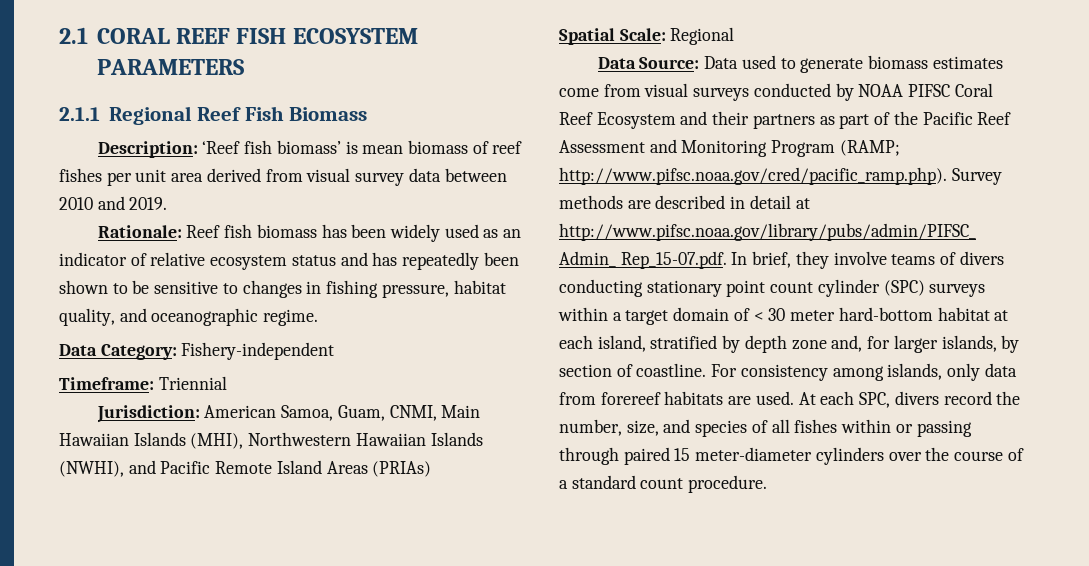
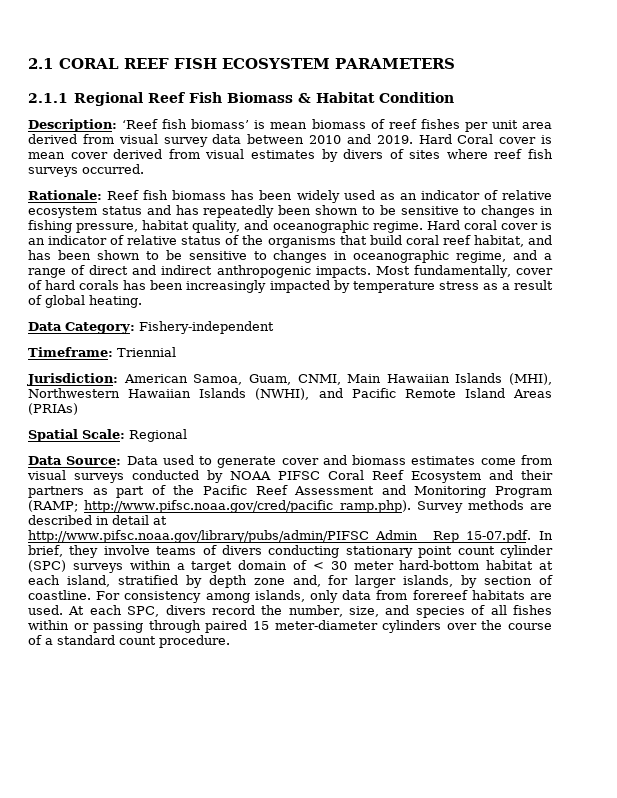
(368, 114) none -> [298,92,455,103] & Habitat Condition
(168, 203) none -> [418,134,552,144] [28,149,553,162] [28,164,144,177] Hard Coral cover is mean cover derived from visual estimates by divers of sites where reef fish surveys occurred.
(319, 317) none -> [426,220,552,230] [28,235,552,248] [28,250,552,263] [28,265,553,278] [28,280,553,293] [28,295,142,308] Hard coral cover is an indicator of relative status of the organisms that build coral reef habitat, and has been shown to be sensitive to changes in oceanographic regime, and a range of direct and indirect anthropogenic impacts. Most fundamentally, cover of hard corals has been increasingly impacted by temperature stress as a result of global heating.
(864, 65) none -> [281,455,347,465] cover and

